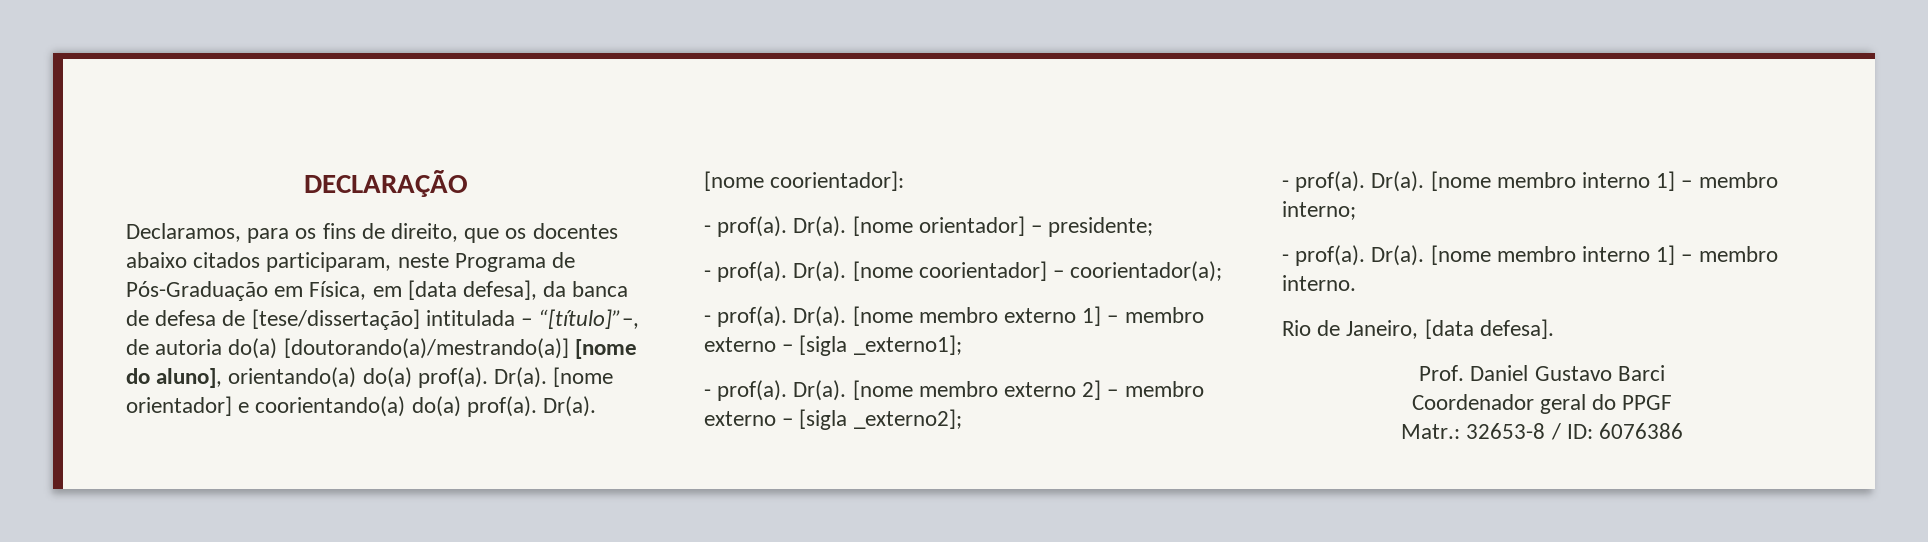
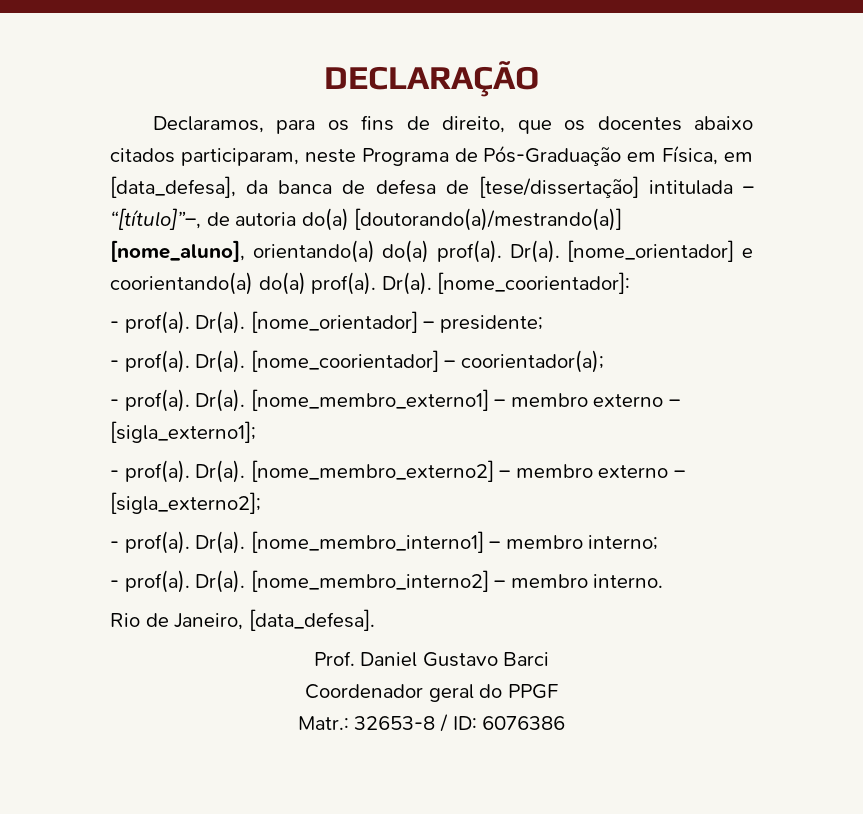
[407,280,538,300] [data defesa], -> [110,176,236,198] [data_defesa],
[574,339,637,359] [126,368,223,388] [nome do aluno], -> [110,240,245,262] [nome_aluno],
[553,367,614,387] [126,396,232,416] [nome orientador] -> [567,240,735,262] [nome_orientador]
[704,171,905,191] [704,216,1025,237] [nome coorientador]: // - prof(a). Dr(a). [nome orientador] -> [437,272,631,294] [110,311,418,334] [nome_coorientador]: // - prof(a). Dr(a). [nome_orientador]
[852,261,1047,281] [nome coorientador] -> [250,350,439,372] [nome_coorientador]
[852,306,1204,326] [704,335,962,356] [704,380,1204,401] [704,409,962,430] [1282,171,1676,192] [nome membro externo 1] – membro externo – [sigla _externo1]; // - prof(a). Dr(a). [nome membro externo 2] – membro externo – [sigla _externo2]; // - prof(a). Dr(a). [nome membro interno 1] -> [250,389,680,411] [110,421,256,443] [110,460,685,483] [110,492,261,514] [110,531,484,554] [nome_membro_externo1] – membro externo – [sigla_externo1]; // - prof(a). Dr(a). [nome_membro_externo2] – membro externo – [sigla_externo2]; // - prof(a). Dr(a). [nome_membro_interno1]
[1430,245,1676,265] [nome membro interno 1] -> [250,570,489,592] [nome_membro_interno2]
[1424,319,1554,339] [data defesa]. -> [248,609,375,631] [data_defesa].

